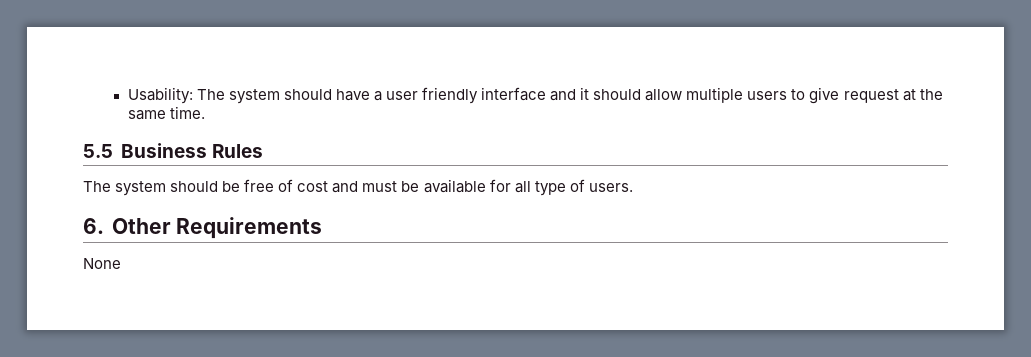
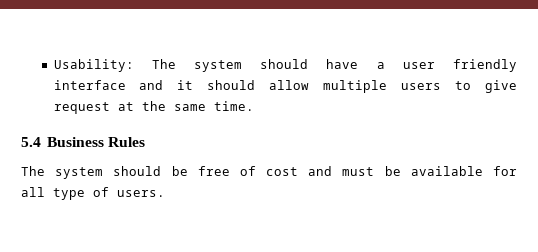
[83,144,113,158] 5.5 -> [21,137,41,147] 5.4
[83,217,323,239] [83,258,121,269] // 6. Other Requirements // None -> (165, 193) none

